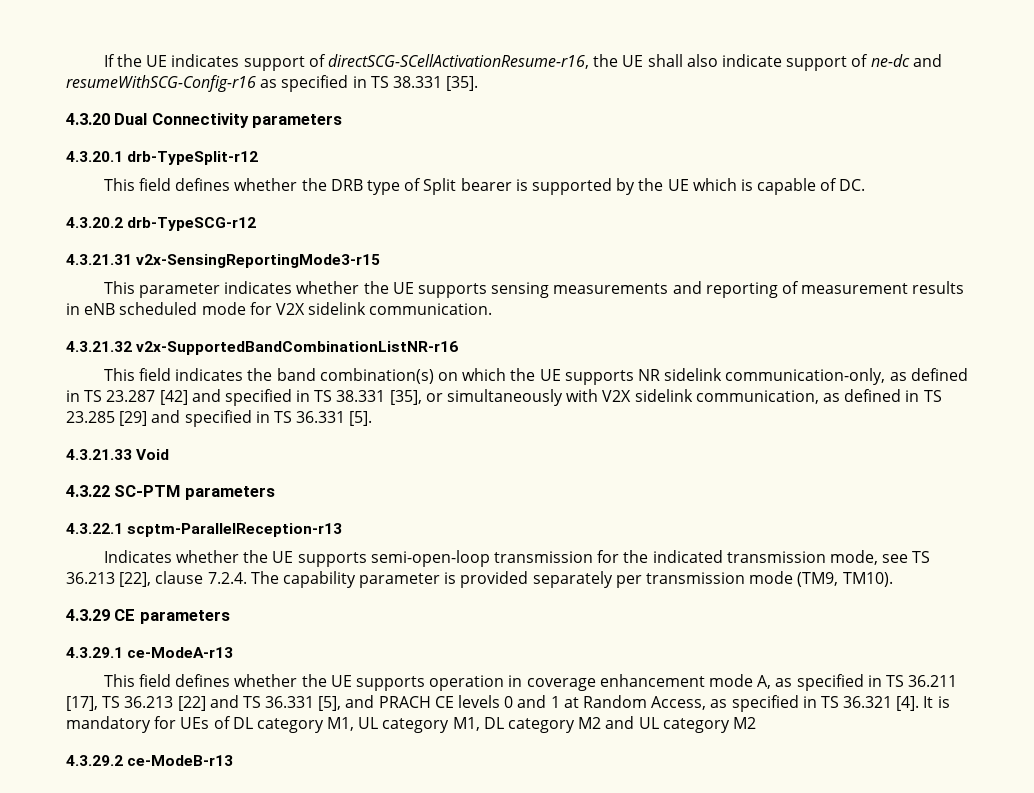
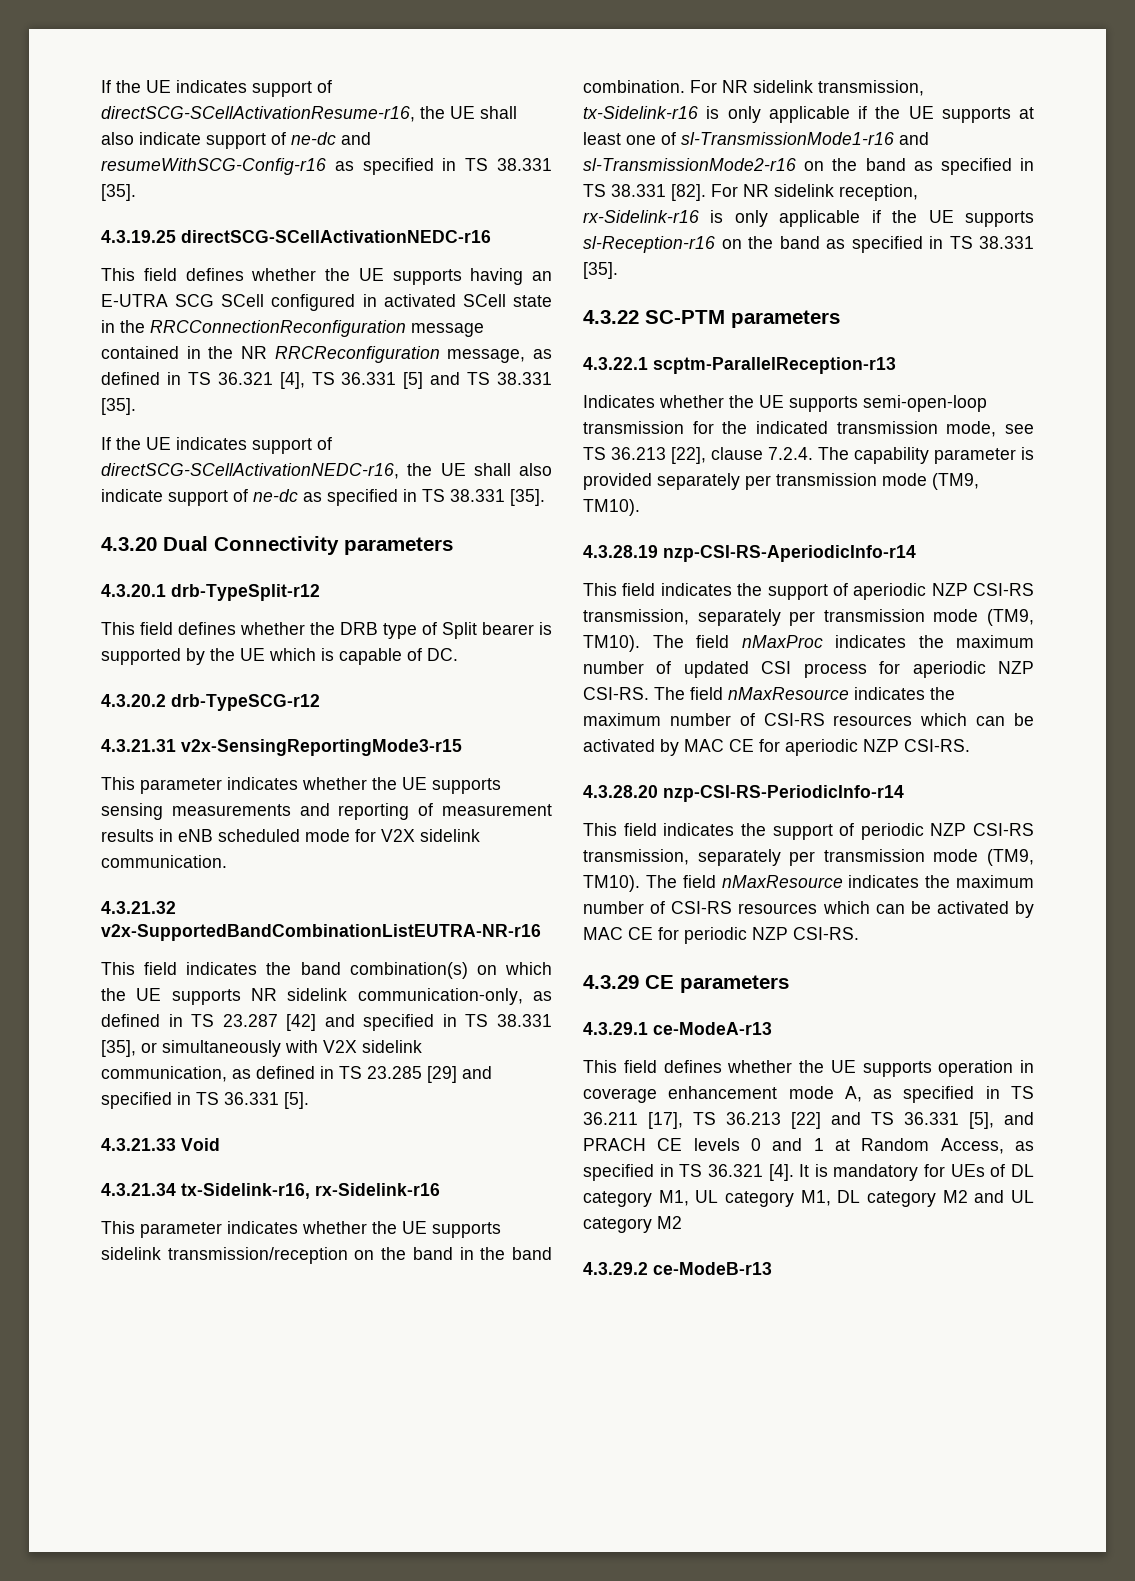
(479, 83) none -> [101,230,491,243] [101,268,552,285] [101,294,552,311] [101,320,484,337] [101,346,552,363] [101,372,552,389] [101,398,136,415] [101,437,332,454] [101,463,552,479] [101,489,545,506] // 4.3.19.25 directSCG-SCellActivationNEDC-r16 // This field defines whether the UE supports having an E-UTRA SCG SCell configured in activated SCell state in the RRCConnectionReconfiguration message contained in the NR RRCReconfiguration message, as defined in TS 36.321 [4], TS 36.331 [5] and TS 38.331 [35]. // If the UE indicates support of directSCG-SCellActivationNEDC-r16, the UE shall also indicate support of ne-dc as specified in TS 38.331 [35].
[136,341,459,355] v2x-SupportedBandCombinationListNR-r16 -> [101,924,541,941] v2x-SupportedBandCombinationListEUTRA-NR-r16
(170, 454) none -> [101,1183,440,1199] [101,1221,501,1238] [101,1247,552,1264] [583,80,924,96] [583,106,1034,123] [583,132,929,145] [583,158,1034,175] [583,184,918,201] [583,210,1034,227] [583,236,1034,253] [583,262,618,279] // 4.3.21.34 tx-Sidelink-r16, rx-Sidelink-r16 // This parameter indicates whether the UE supports sidelink transmission/reception on the band in the band combination. For NR sidelink transmission, tx-Sidelink-r16 is only applicable if the UE supports at least one of sl-TransmissionMode1-r16 and sl-TransmissionMode2-r16 on the band as specified in TS 38.331 [82]. For NR sidelink reception, rx-Sidelink-r16 is only applicable if the UE supports sl-Reception-r16 on the band as specified in TS 38.331 [35].
(893, 579) none -> [583,545,916,562] [583,583,1034,600] [583,609,1034,626] [583,635,1034,652] [583,661,1034,678] [583,687,955,700] [583,713,1034,726] [583,739,970,756] [583,785,904,802] [583,823,1034,840] [583,849,1034,866] [583,875,1034,892] [583,901,1034,918] [583,927,859,944] // 4.3.28.19 nzp-CSI-RS-AperiodicInfo-r14 // This field indicates the support of aperiodic NZP CSI-RS transmission, separately per transmission mode (TM9, TM10). The field nMaxProc indicates the maximum number of updated CSI process for aperiodic NZP CSI-RS. The field nMaxResource indicates the maximum number of CSI-RS resources which can be activated by MAC CE for aperiodic NZP CSI-RS. // 4.3.28.20 nzp-CSI-RS-PeriodicInfo-r14 // This field indicates the support of periodic NZP CSI-RS transmission, separately per transmission mode (TM9, TM10). The field nMaxResource indicates the maximum number of CSI-RS resources which can be activated by MAC CE for periodic NZP CSI-RS.

